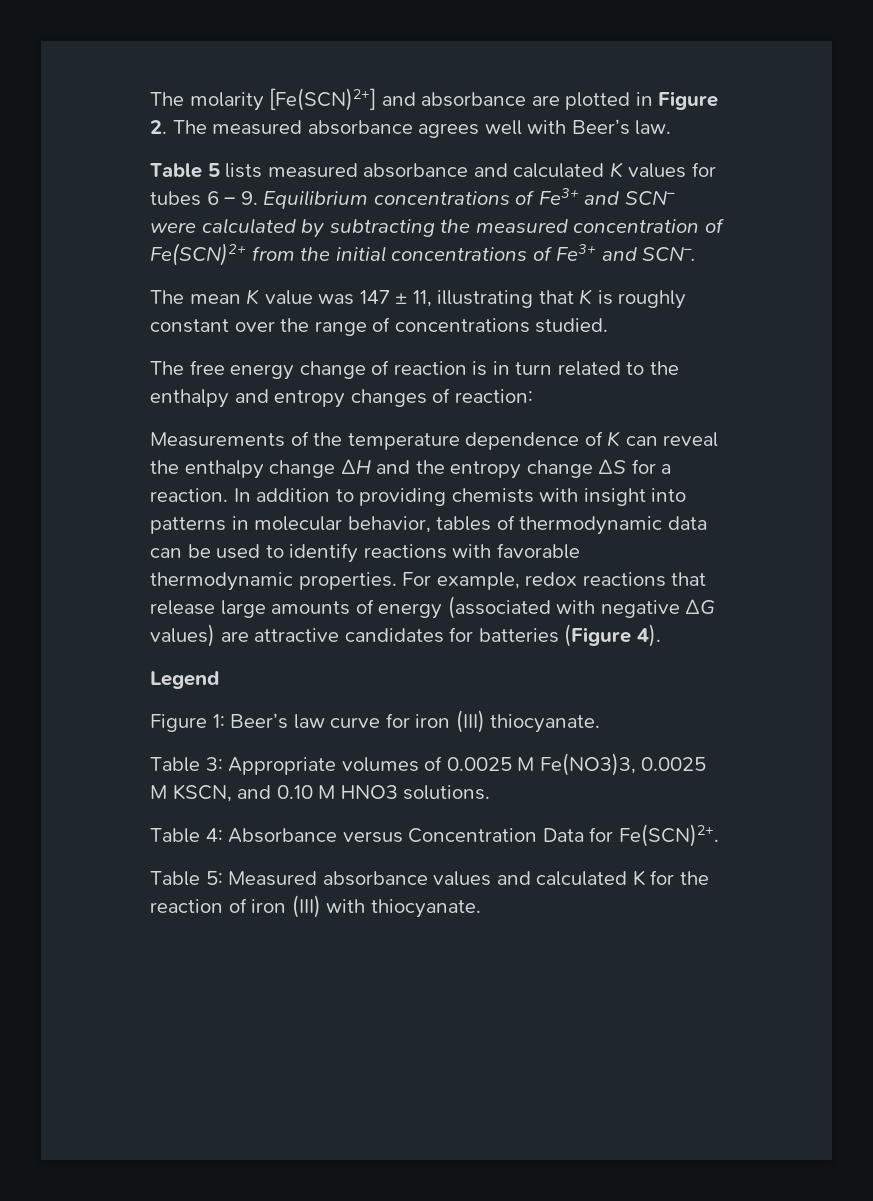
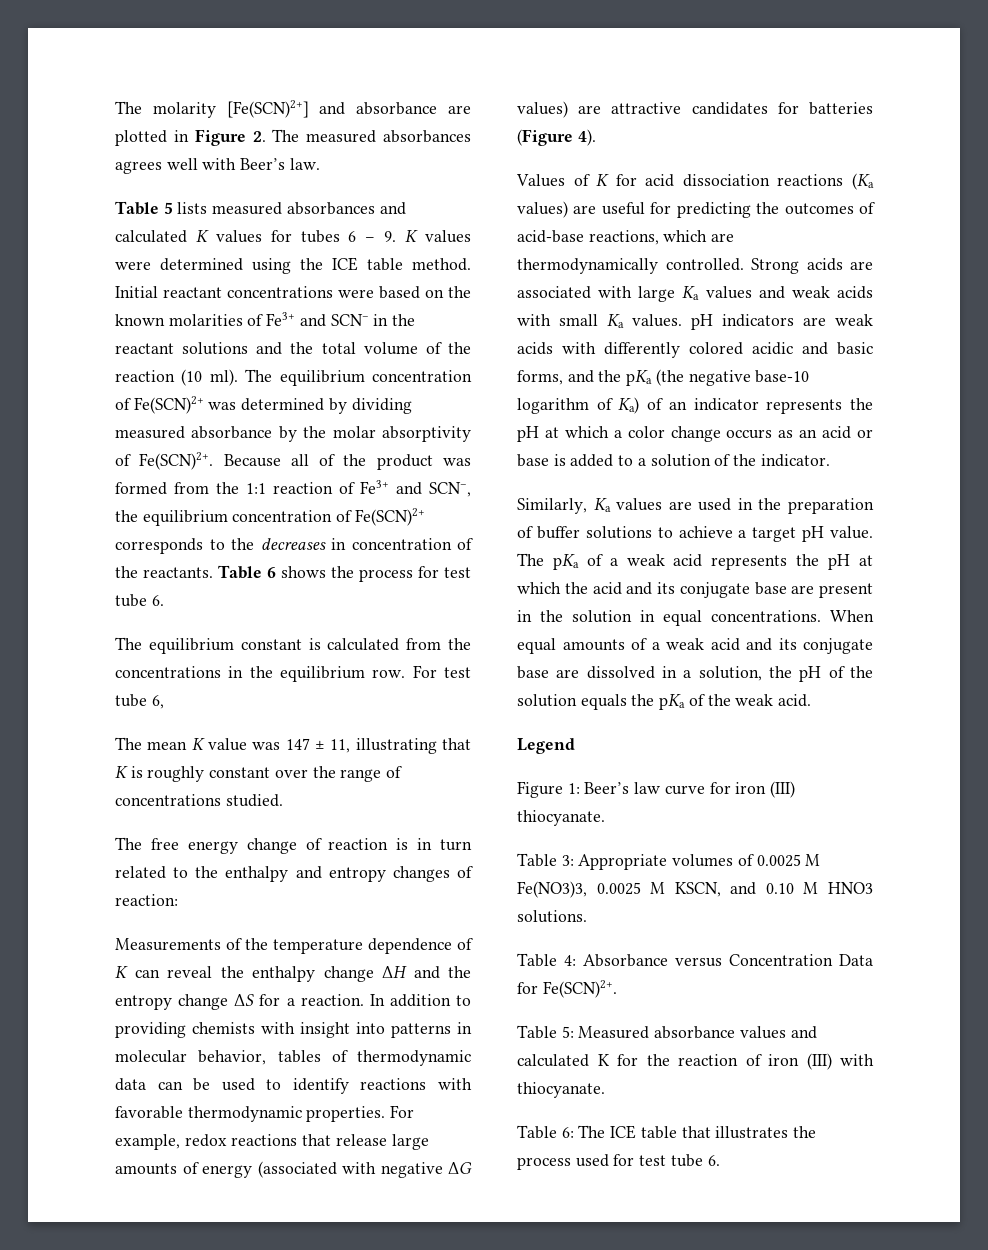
[307,120,413,135] absorbance -> [383,130,471,143] absorbances
[363,163,469,178] absorbance -> [286,202,375,215] absorbances
[263,188,675,209] [150,218,724,238] [150,243,697,266] Equilibrium concentrations of Fe3+ and SCN– were calculated by subtracting the measured concentration of Fe(SCN)2+ from the initial concentrations of Fe3+ and SCN–. -> [405,230,471,243] [115,257,471,274] [115,286,471,299] [115,312,416,327] [115,342,471,355] [115,369,472,386] [115,396,412,414] [115,426,471,442] [115,452,471,470] [115,480,471,497] [115,508,425,526] [115,538,473,554] [115,565,471,582] [115,594,164,607] [115,637,471,654] [115,665,471,682] [115,694,164,709] K values were determined using the ICE table method. Initial reactant concentrations were based on the known molarities of Fe3+ and SCN– in the reactant solutions and the total volume of the reaction (10 ml). The equilibrium concentration of Fe(SCN)2+ was determined by dividing measured absorbance by the molar absorptivity of Fe(SCN)2+. Because all of the product was formed from the 1:1 reaction of Fe3+ and SCN–, the equilibrium concentration of Fe(SCN)2+ corresponds to the decreases in concentration of the reactants. Table 6 shows the process for test tube 6. // The equilibrium constant is calculated from the concentrations in the equilibrium row. For test tube 6,
(661, 635) none -> [516,173,874,190] [517,201,875,218] [517,230,735,245] [517,258,873,274] [517,286,873,302] [517,314,873,330] [517,342,873,358] [517,369,810,386] [517,397,873,414] [517,426,873,442] [517,454,830,467] [517,498,874,514] [517,526,873,542] [517,553,874,570] [517,582,873,598] [517,610,874,626] [517,638,873,654] [517,666,873,682] [517,694,812,710] // Values of K for acid dissociation reactions (Ka values) are useful for predicting the outcomes of acid-base reactions, which are thermodynamically controlled. Strong acids are associated with large Ka values and weak acids with small Ka values. pH indicators are weak acids with differently colored acidic and basic forms, and the pKa (the negative base-10 logarithm of Ka) of an indicator represents the pH at which a color change occurs as an acid or base is added to a solution of the indicator. // Similarly, Ka values are used in the preparation of buffer solutions to achieve a target pH value. The pKa of a weak acid represents the pH at which the acid and its conjugate base are present in the solution in equal concentrations. When equal amounts of a weak acid and its conjugate base are dissolved in a solution, the pH of the solution equals the pKa of the weak acid.
(481, 908) none -> [517,1125,817,1139] [517,1154,720,1170] // Table 6: The ICE table that illustrates the process used for test tube 6.

